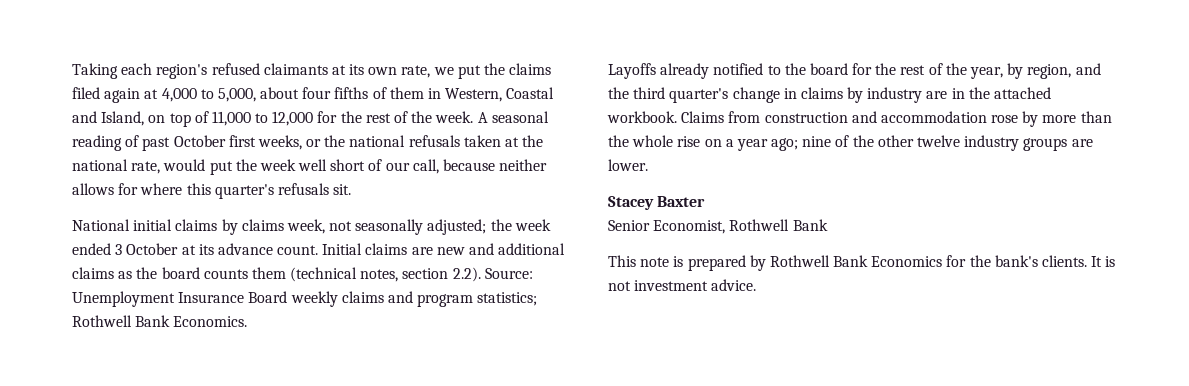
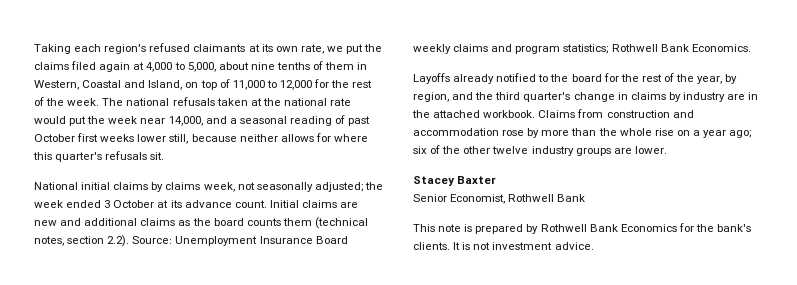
[302,87,369,99] four fifths -> [250,62,310,70] nine tenths
[477,112,488,123] A -> [102,97,352,106] [34,116,237,126] The national refusals taken at the national rate would put the week near 14,000, and a
[257,135,544,150] [72,159,439,175] weeks, or the national refusals taken at the national rate, would put the week well short of our call, -> [100,134,189,144] weeks lower still,
[802,136,832,147] nine -> [413,146,427,154] six

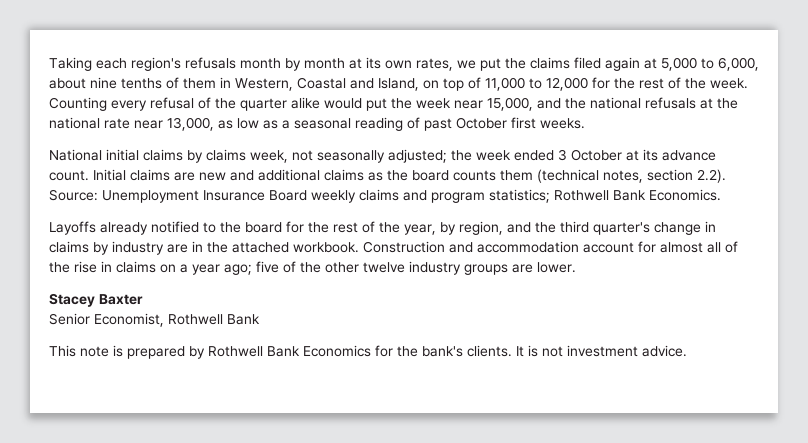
[149,43,246,52] refused claimants -> [185,57,345,71] refusals month by month
[300,44,324,54] rate, -> [416,58,453,71] rates,
[146,62,216,72] 4,000 to 5,000, -> [661,57,759,71] 5,000 to 6,000,
[102,97,352,106] The national refusals taken at the national rate -> [49,97,320,111] Counting every refusal of the quarter alike
[168,116,227,126] 14,000, and -> [487,97,738,111] [49,117,278,131] 15,000, and the national refusals at the national rate near 13,000, as low as
[100,133,368,144] [33,151,165,162] weeks lower still, because neither allows for where this quarter's refusals sit. -> [540,118,585,129] weeks.
[538,109,694,118] [413,128,674,138] Claims from construction and accommodation rose by more than the whole rise -> [363,241,738,253] [49,261,156,273] Construction and accommodation account for almost all of the rise in claims
[413,146,427,154] six -> [256,261,279,273] five

